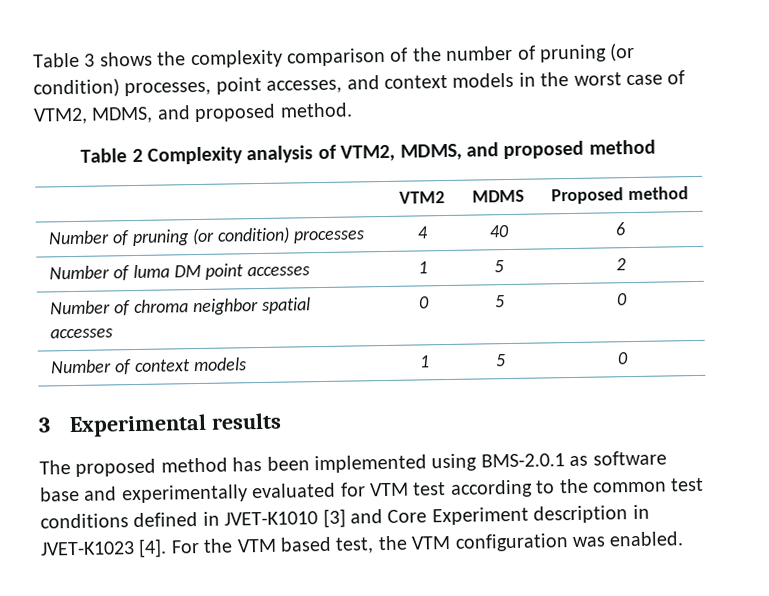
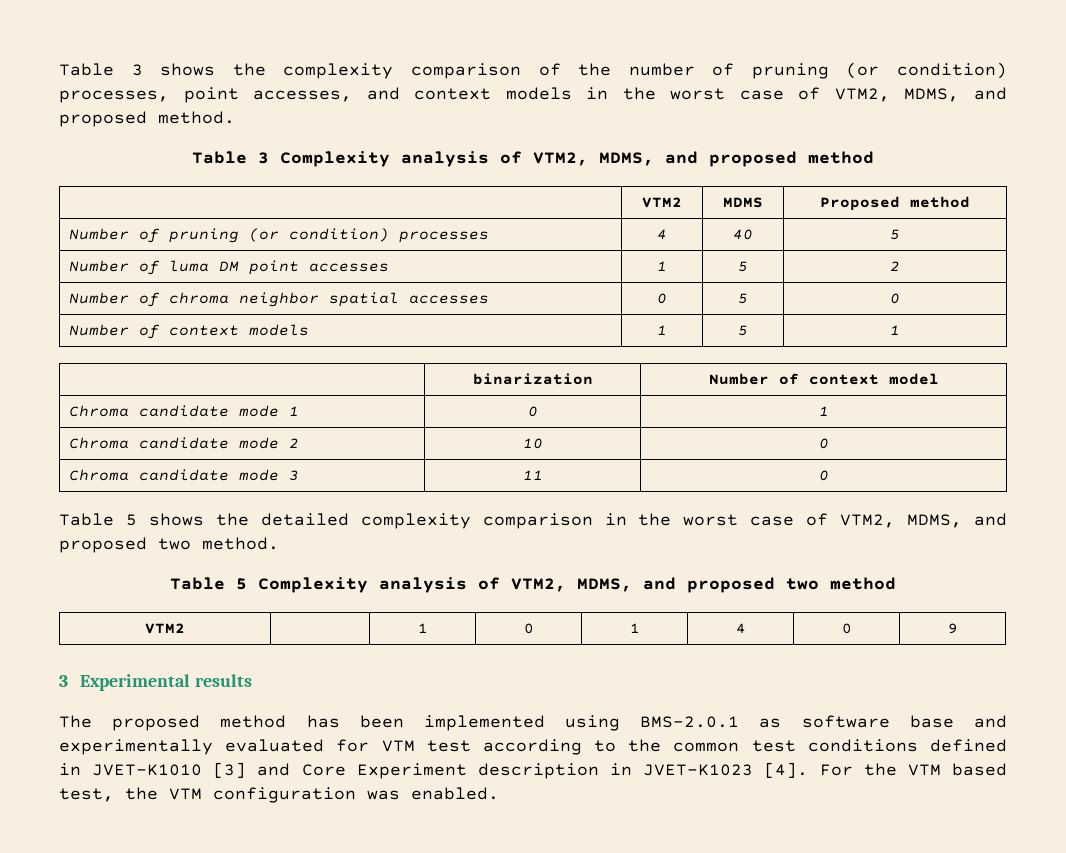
[131,148,143,163] 2 -> [258,152,269,164] 3
[615,222,626,236] 6 -> [890,229,900,240] 5
[617,352,629,365] 0 -> [890,325,900,335] [472,373,593,385] [708,373,939,385] [68,405,299,417] [527,406,538,417] [818,406,829,416] [68,437,299,449] [522,438,543,449] [818,438,829,449] [68,469,299,481] [522,470,543,480] [818,470,829,481] [59,513,1008,529] [59,537,279,553] [170,577,896,593] [145,623,185,634] [417,623,428,633] [523,623,534,634] [629,623,640,633] [735,623,746,634] [841,623,852,634] [947,623,958,634] 1 // | binarization | Number of context model // Chroma candidate mode 1 | 0 | 1 // Chroma candidate mode 2 | 10 | 0 // Chroma candidate mode 3 | 11 | 0 // Table 5 shows the detailed complexity comparison in the worst case of VTM2, MDMS, and proposed two method. // Table 5 Complexity analysis of VTM2, MDMS, and proposed two method // VTM2 | | 1 | 0 | 1 | 4 | 0 | 9

